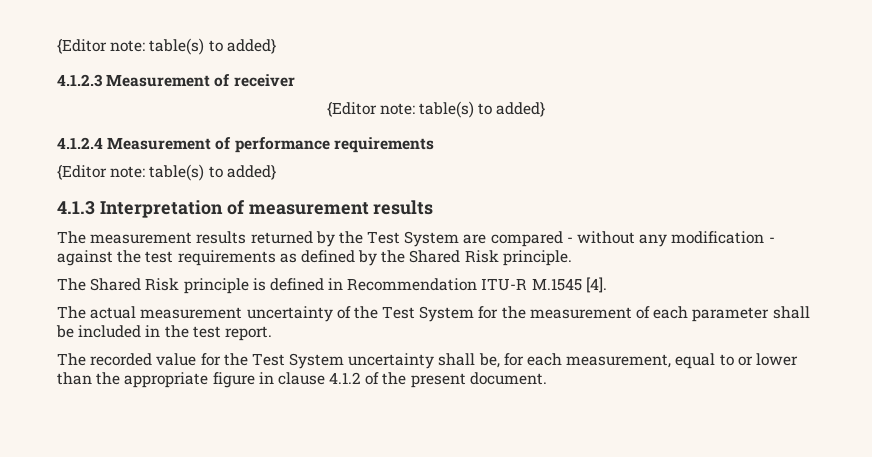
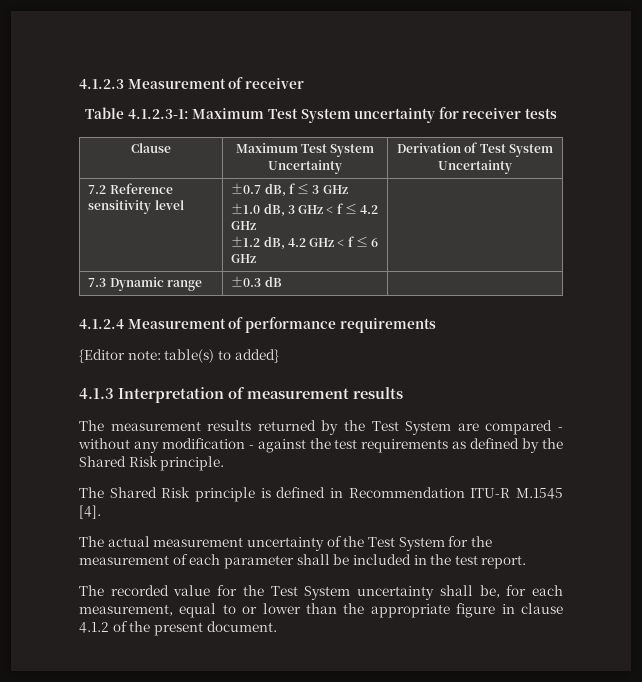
[57,38,276,55] {Editor note: table(s) to added} // -> (79, 84) none
[326,101,546,118] {Editor note: table(s) to added} -> [84,107,558,123] [131,143,171,153] [235,143,375,157] [268,160,342,174] [397,142,553,157] [438,160,512,174] [88,183,173,194] [88,200,184,214] [231,183,348,196] [231,203,379,216] [231,221,257,230] [231,236,379,249] [231,254,257,263] [88,277,202,291] [231,276,282,287] Table 4.1.2.3-1: Maximum Test System uncertainty for receiver tests // Clause | Maximum Test System Uncertainty | Derivation of Test System Uncertainty // 7.2 Reference sensitivity level | ±0.7 dB, f ≤ 3 GHz // ±1.0 dB, 3 GHz < f ≤ 4.2 GHz // ±1.2 dB, 4.2 GHz < f ≤ 6 GHz | // 7.3 Dynamic range | ±0.3 dB |

